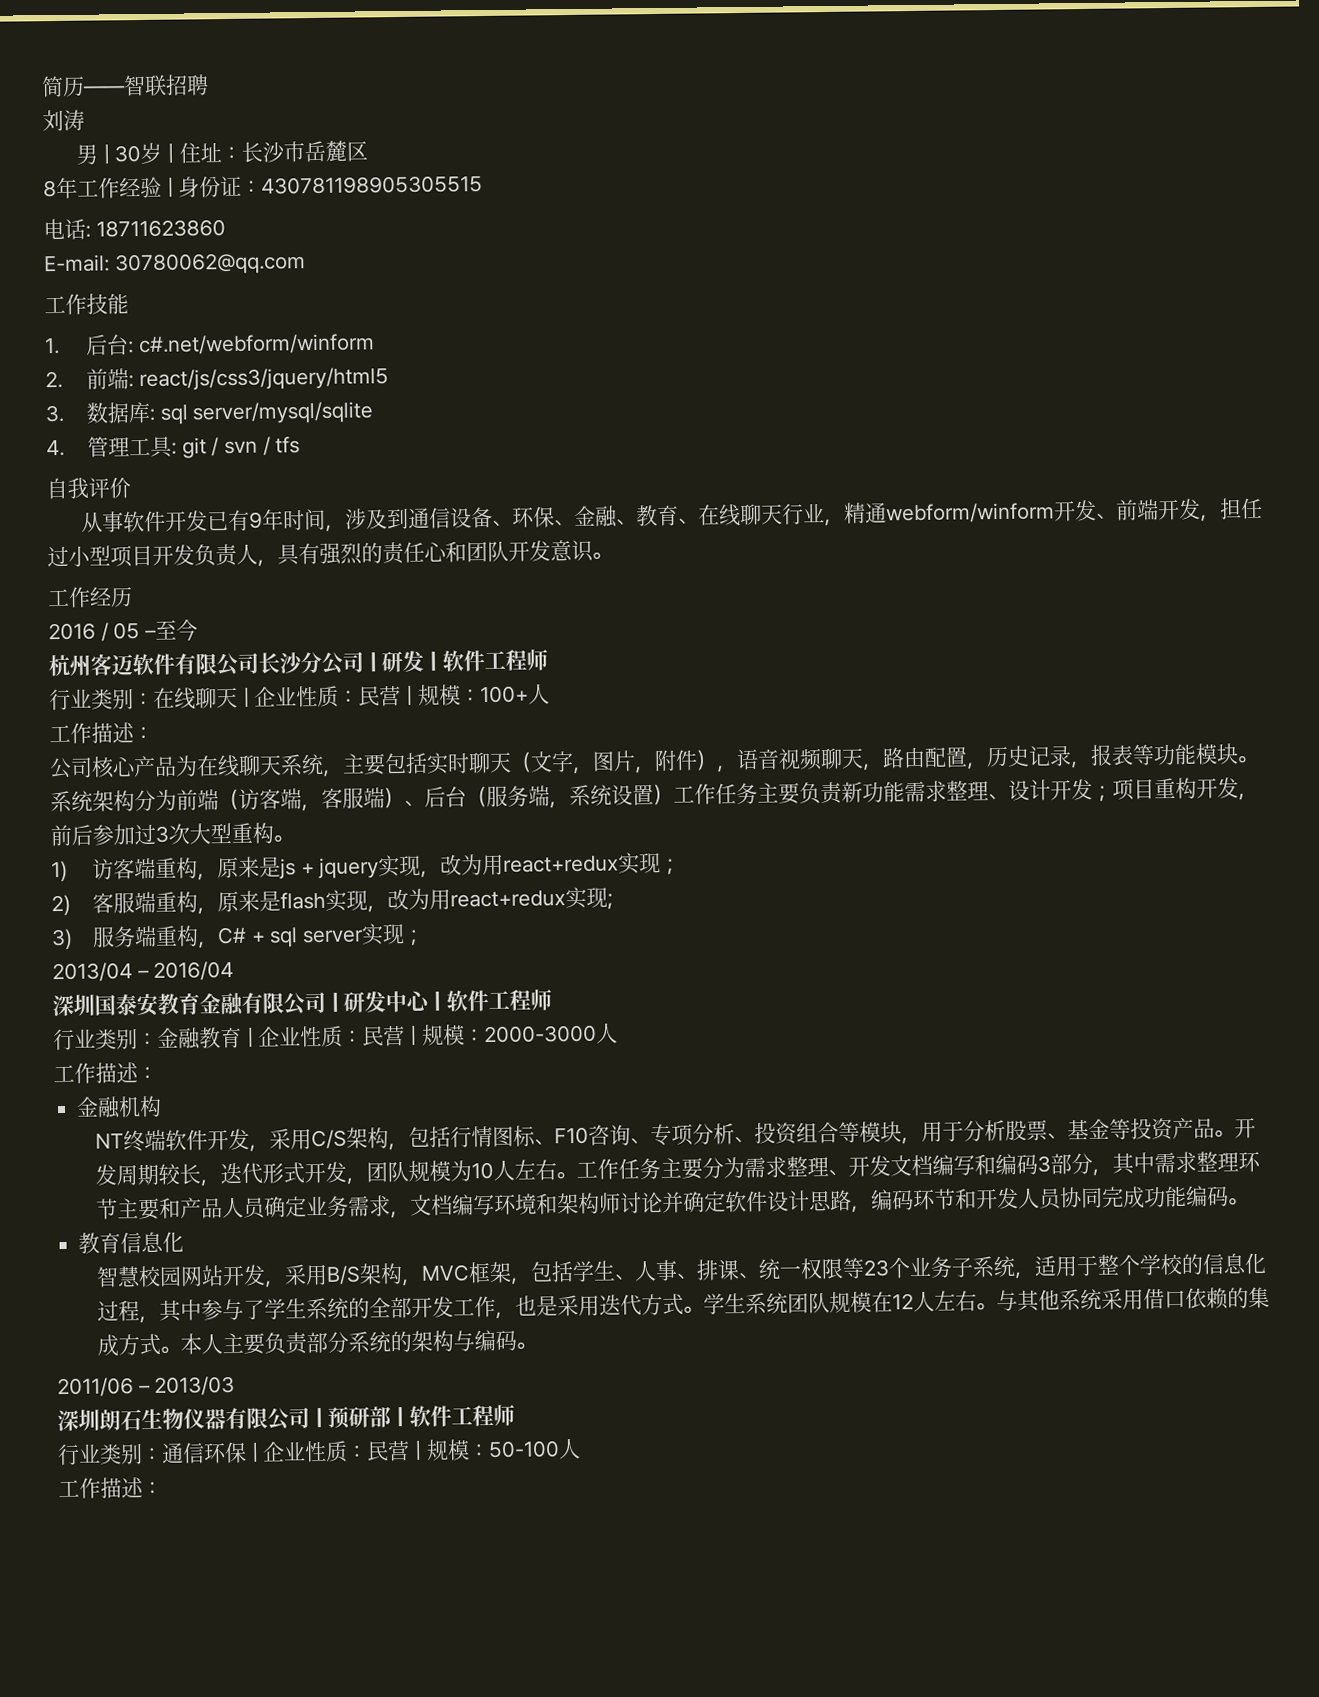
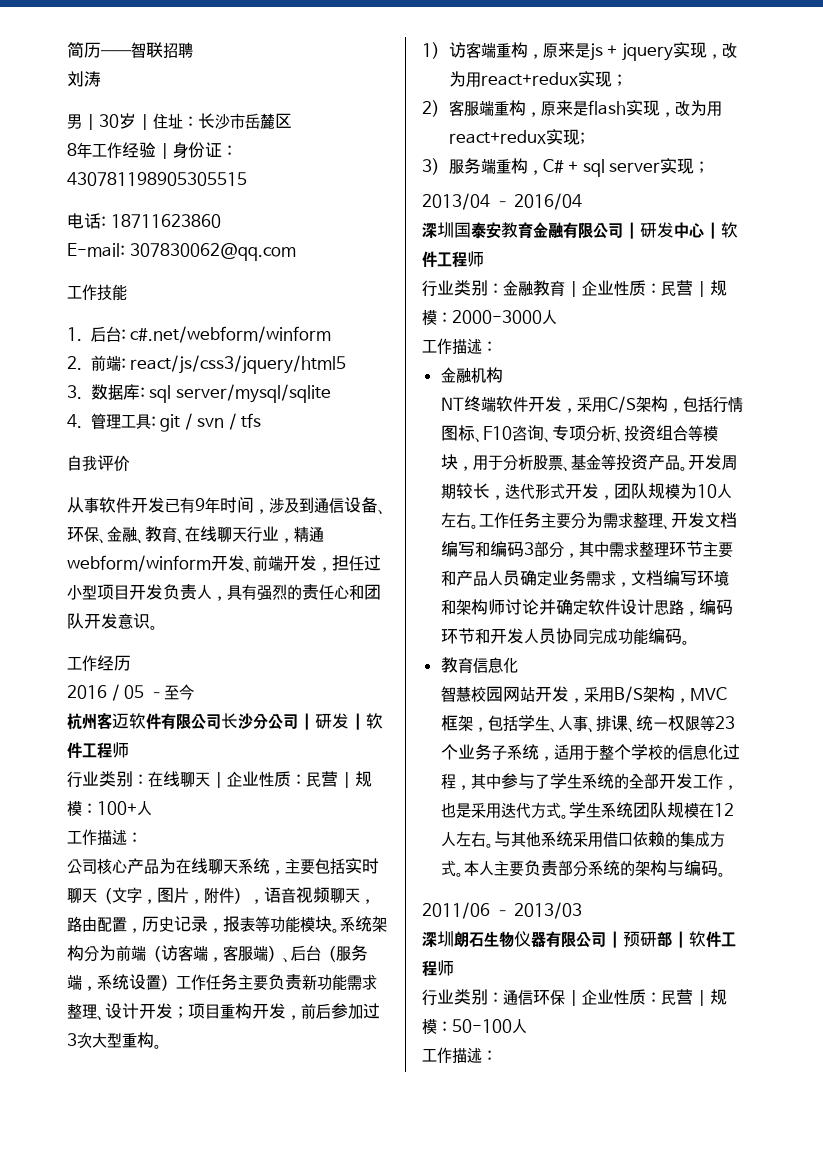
[114,252,306,276] 30780062@qq.com -> [129,243,296,261] 307830062@qq.com

